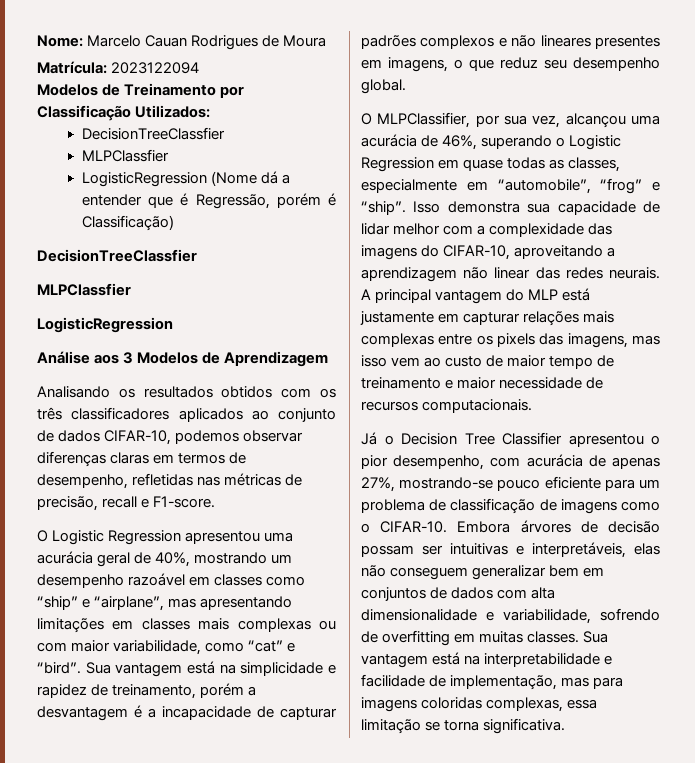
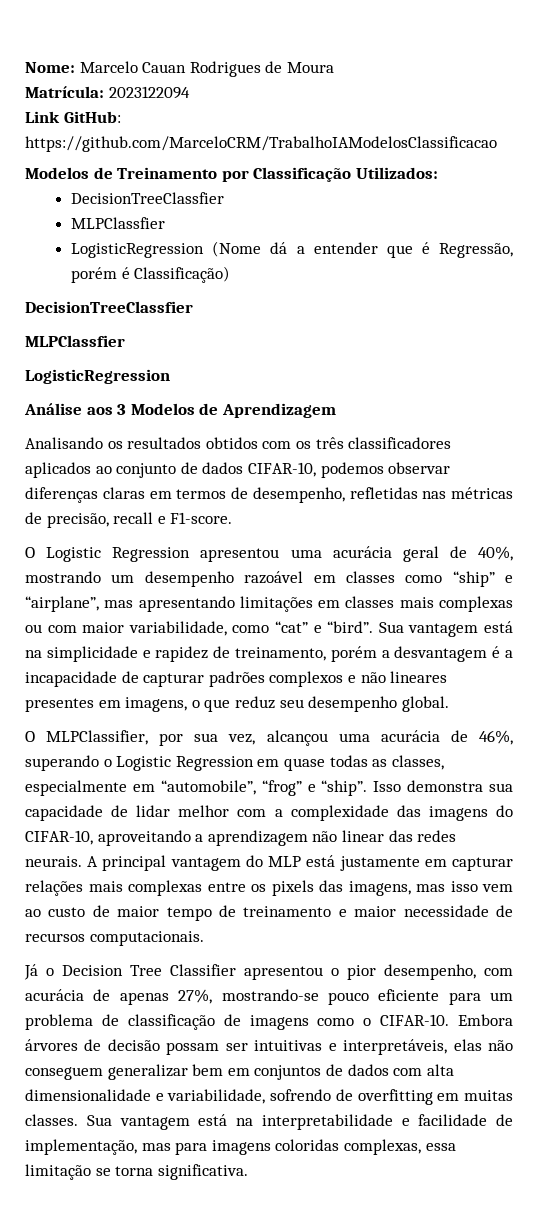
(200, 68) none -> [25,111,121,123] [25,136,497,152] // Link GitHub: https://github.com/MarceloCRM/TrabalhoIAModelosClassificacao

